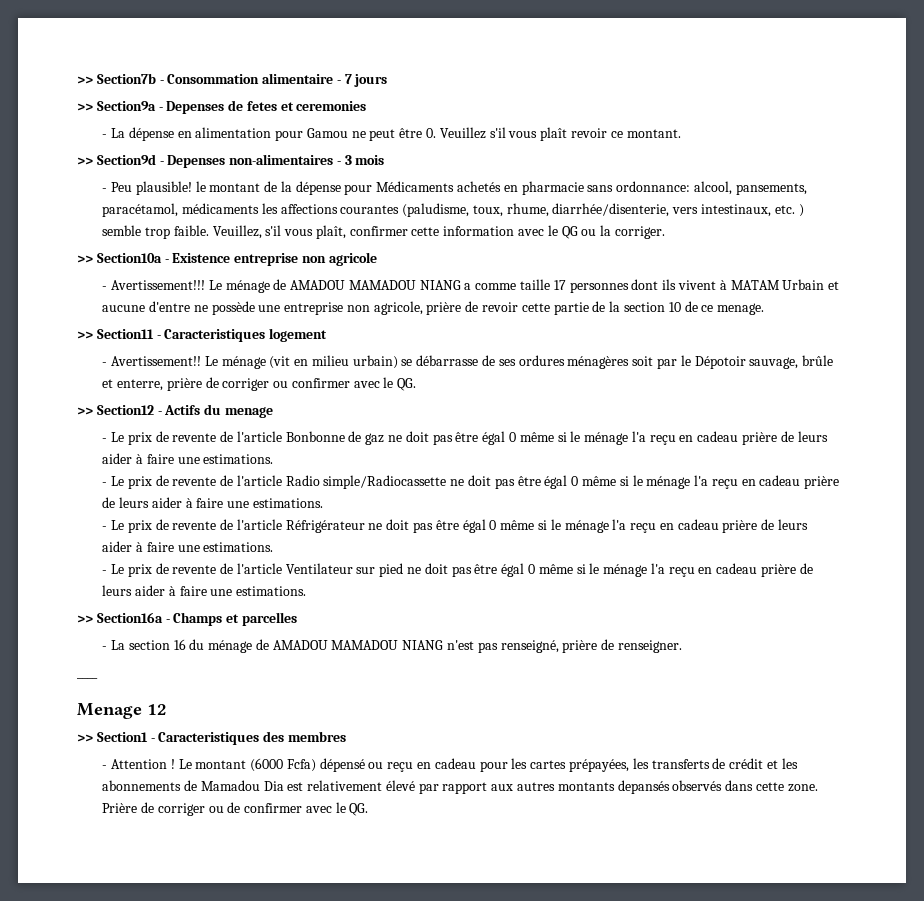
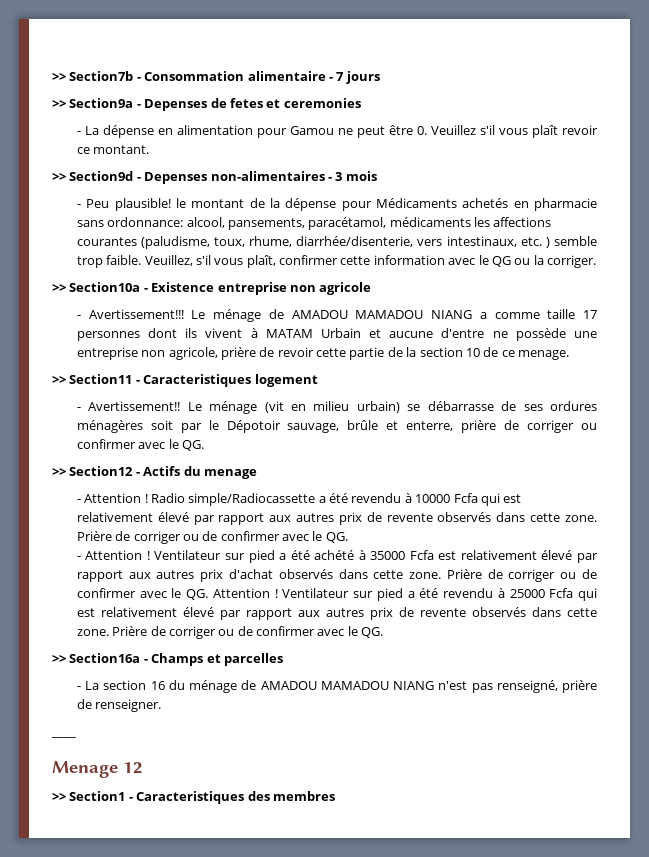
[111,431,828,445] [102,453,274,464] [102,475,840,489] [102,497,323,508] [102,519,808,533] [102,541,274,552] [102,563,813,577] [102,585,307,596] Le prix de revente de l'article Bonbonne de gaz ne doit pas être égal 0 même si le ménage l'a reçu en cadeau prière de leurs aider à faire une estimations. // - Le prix de revente de l'article Radio simple/Radiocassette ne doit pas être égal 0 même si le ménage l'a reçu en cadeau prière de leurs aider à faire une estimations. // - Le prix de revente de l'article Réfrigérateur ne doit pas être égal 0 même si le ménage l'a reçu en cadeau prière de leurs aider à faire une estimations. // - Le prix de revente de l'article Ventilateur sur pied ne doit pas être égal 0 même si le ménage l'a reçu en cadeau prière de leurs aider à faire une estimations. -> [84,493,522,506] [76,512,597,525] [76,531,348,544] [76,550,598,563] [76,569,597,582] [76,588,597,601] [76,607,597,620] [76,626,384,639] Attention ! Radio simple/Radiocassette a été revendu à 10000 Fcfa qui est relativement élevé par rapport aux autres prix de revente observés dans cette zone. Prière de corriger ou de confirmer avec le QG. // - Attention ! Ventilateur sur pied a été achété à 35000 Fcfa est relativement élevé par rapport aux autres prix d'achat observés dans cette zone. Prière de corriger ou de confirmer avec le QG. Attention ! Ventilateur sur pied a été revendu à 25000 Fcfa qui est relativement élevé par rapport aux autres prix de revente observés dans cette zone. Prière de corriger ou de confirmer avec le QG.
[102,758,798,772] [102,780,818,794] [102,802,369,816] // - Attention ! Le montant (6000 Fcfa) dépensé ou reçu en cadeau pour les cartes prépayées, les transferts de crédit et les abonnements de Mamadou Dia est relativement élevé par rapport aux autres montants depansés observés dans cette zone. Prière de corriger ou de confirmer avec le QG. -> (335, 796) none

